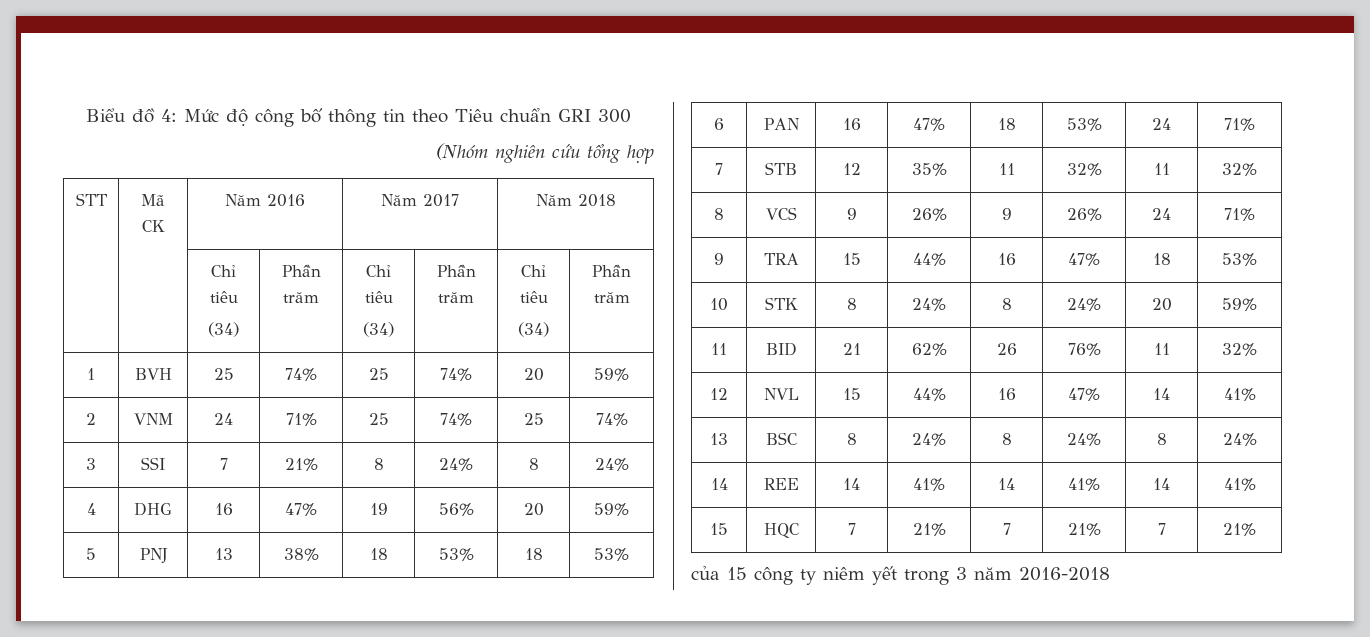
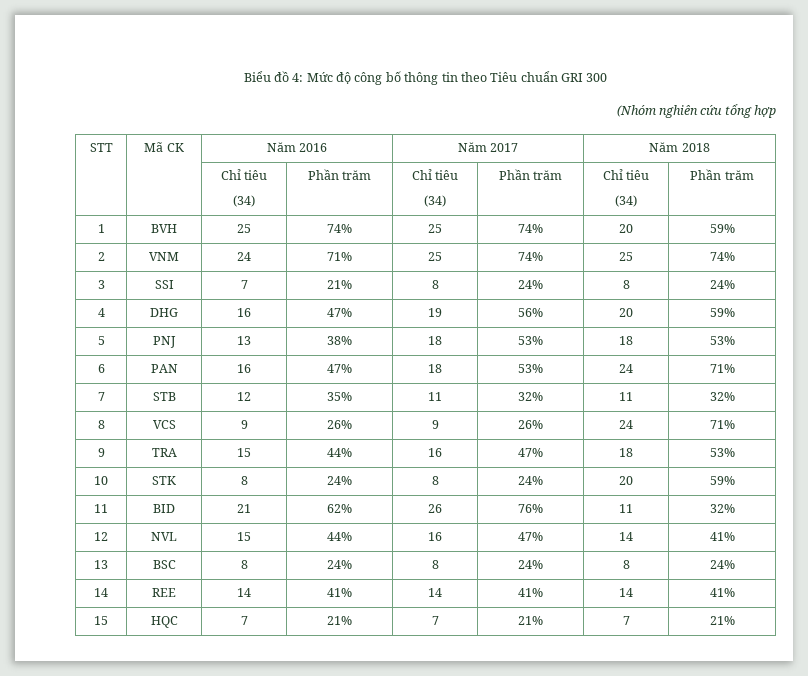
[691,566,1110,585] // của 15 công ty niêm yết trong 3 năm 2016-2018 -> (735, 620) none

